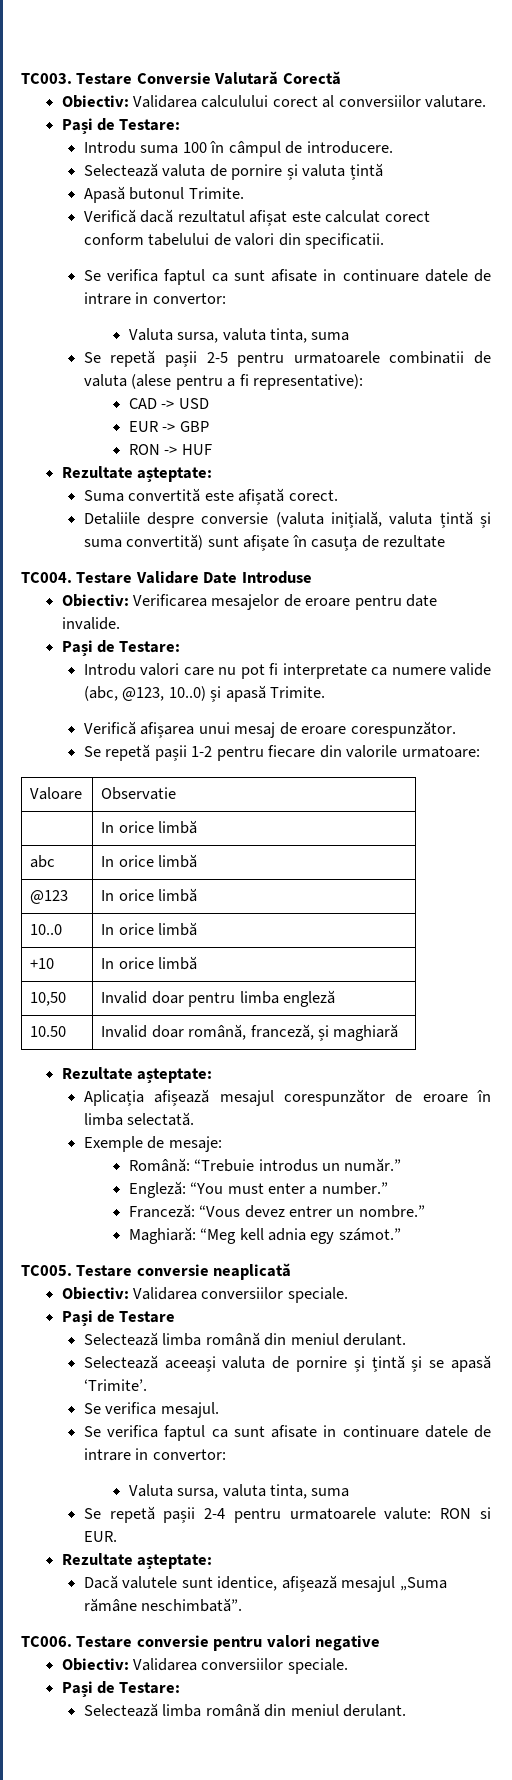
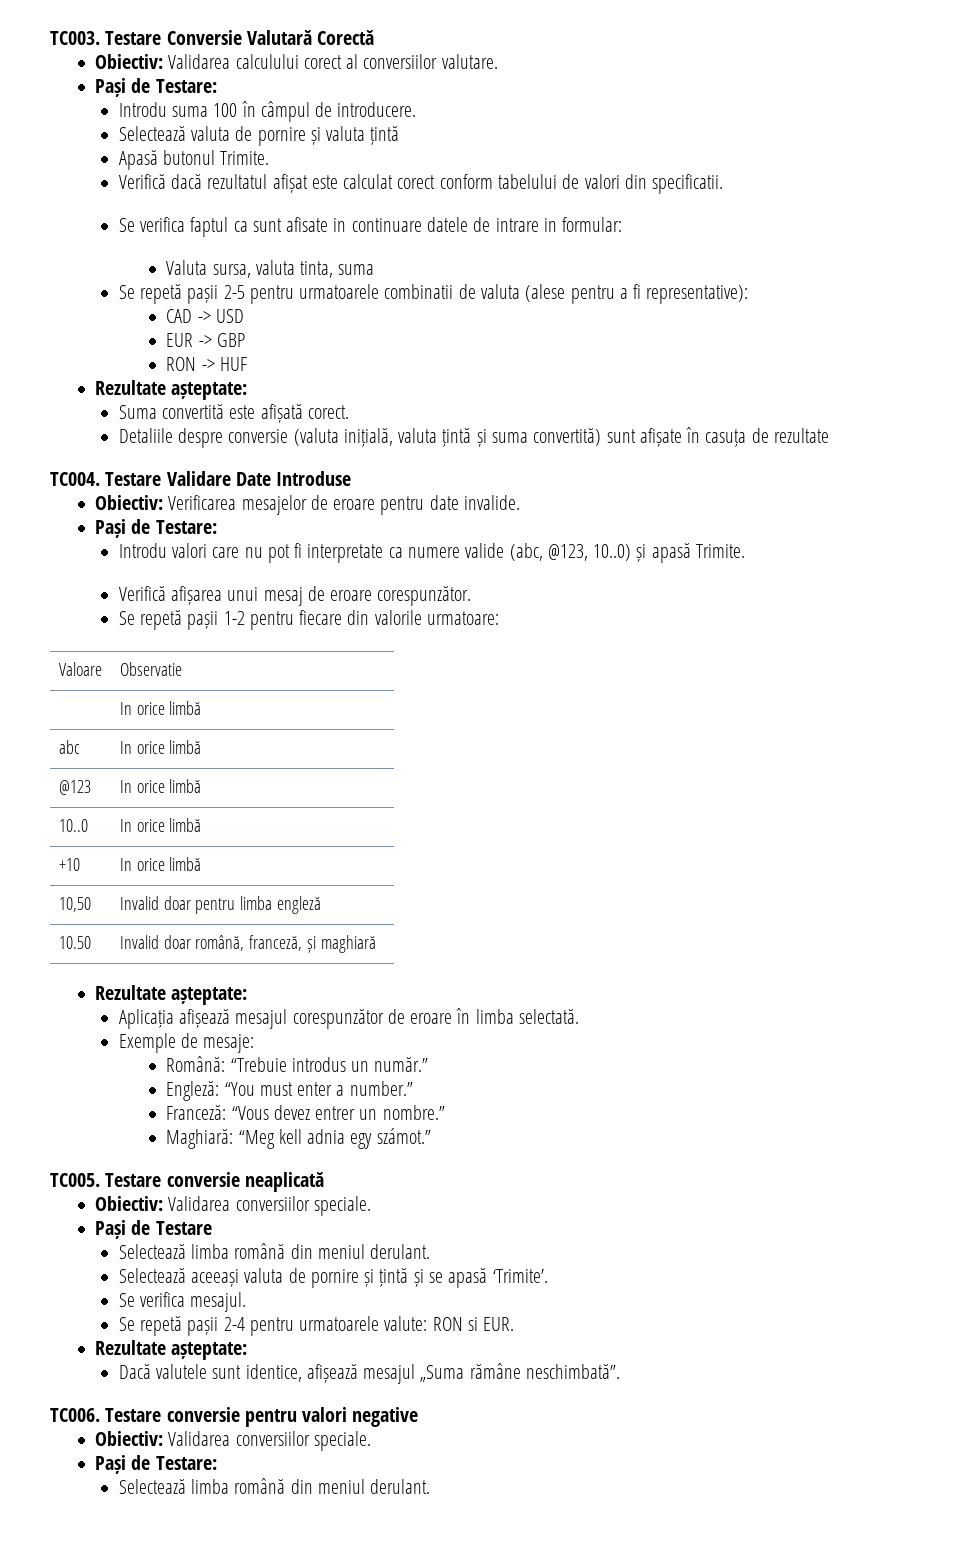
[152,293,226,304] convertor: -> [562,217,623,232] formular:
[83,1425,491,1441] [83,1448,226,1461] [128,1484,350,1499] // Se verifica faptul ca sunt afisate in continuare datele de intrare in convertor: // Valuta sursa, valuta tinta, suma -> (247, 1302) none

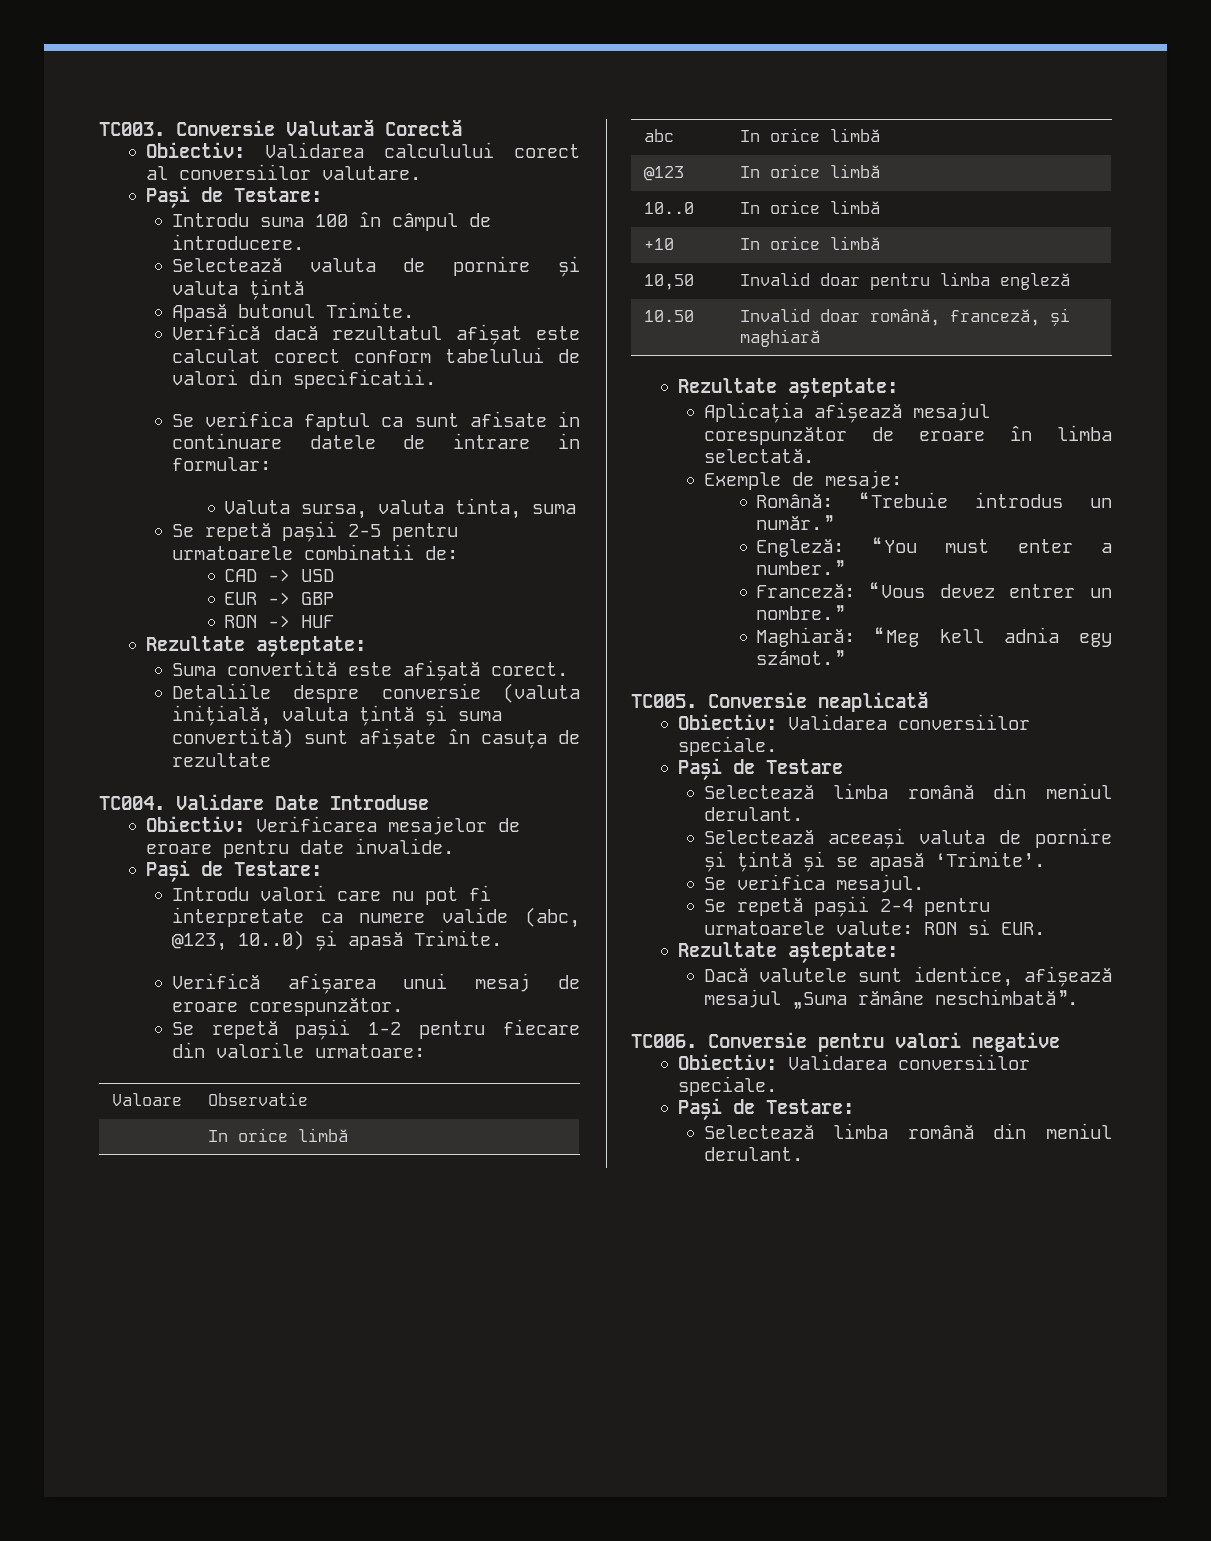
[105,31,162,45] Testare -> (165, 129) none
[458,284,749,304] de valuta (alese pentru a fi representative): -> [424,546,458,560] de:
[105,472,162,486] Testare -> (165, 803) none
[105,1172,240,1187] Testare conversie -> [708,692,807,708] Conversie
[105,1407,240,1422] Testare conversie -> [708,1032,807,1048] Conversie

